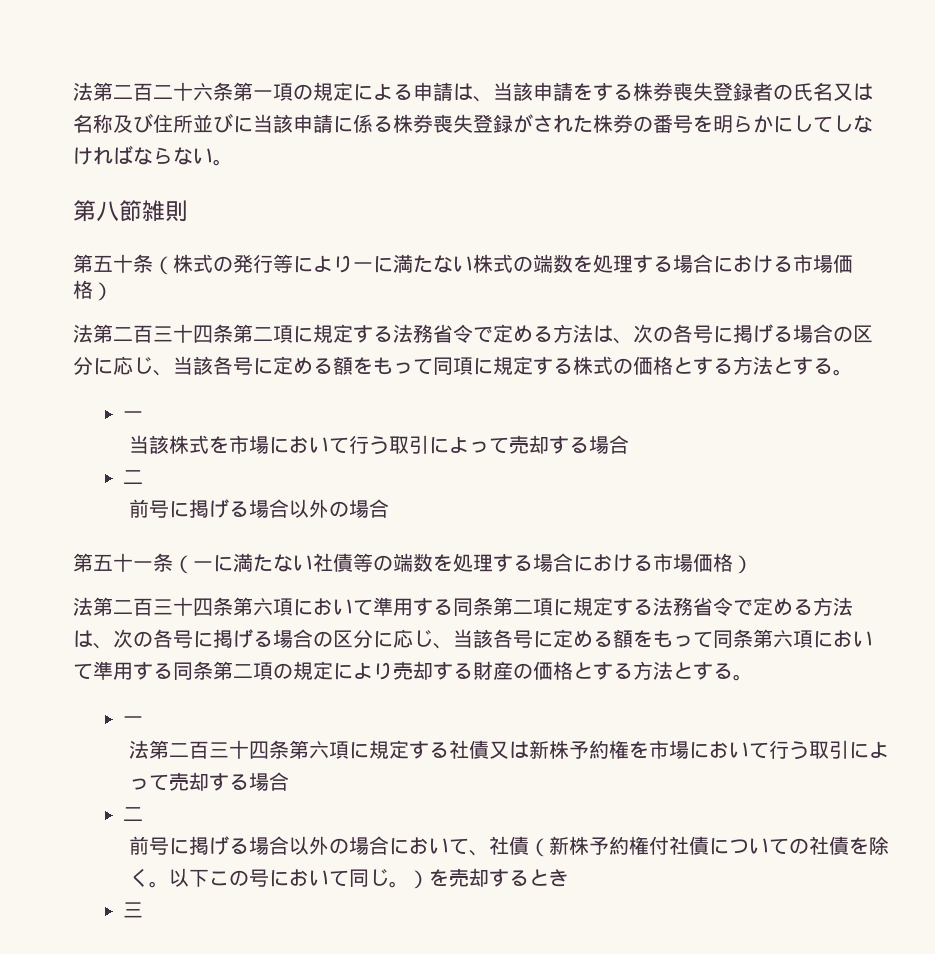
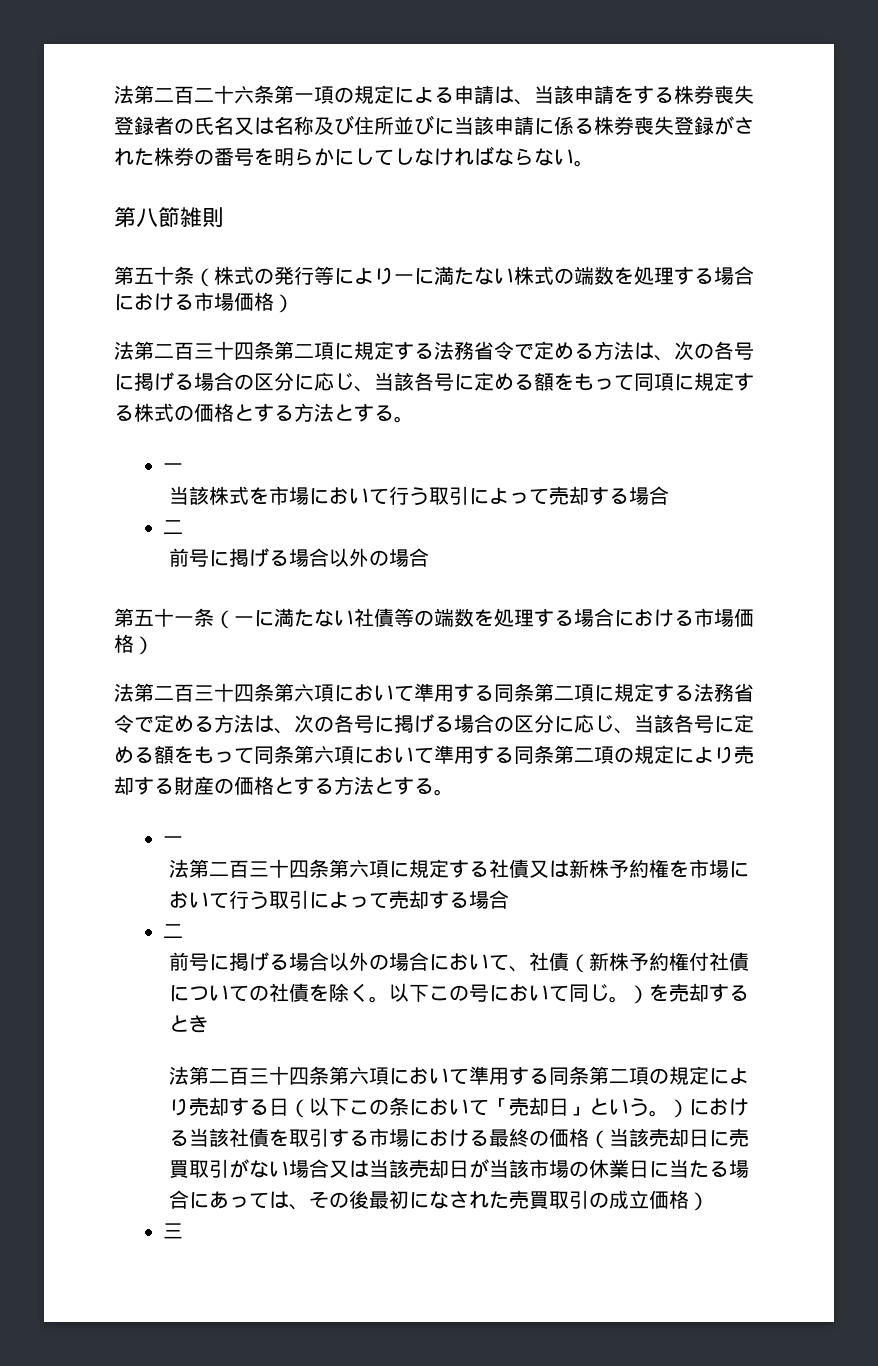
(570, 878) none -> [168,1066,749,1085] [168,1097,749,1118] [168,1128,749,1149] [168,1159,749,1178] [168,1190,709,1211] // 法第二百三十四条第六項において準用する同条第二項の規定により売却する日（以下この条において「売却日」という。）における当該社債を取引する市場における最終の価格（当該売却日に売買取引がない場合又は当該売却日が当該市場の休業日に当たる場合にあっては、その後最初になされた売買取引の成立価格）

